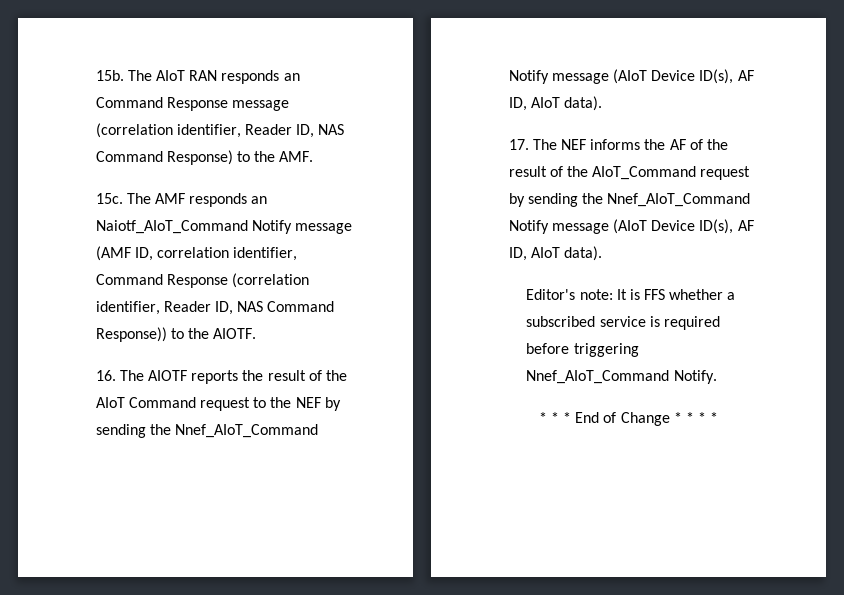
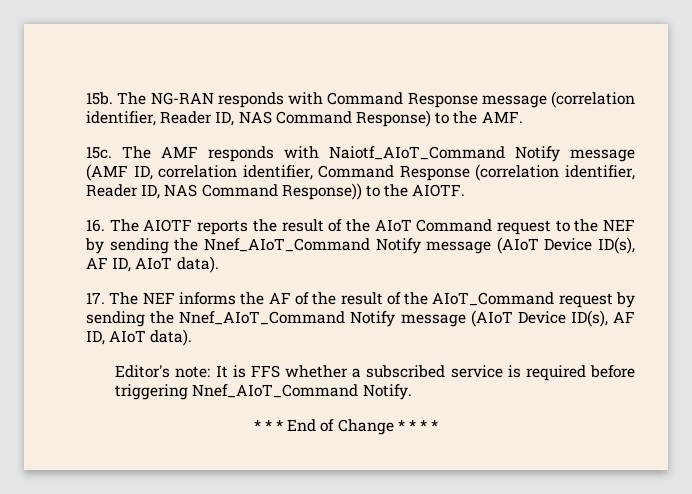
[156,70,300,84] AIoT RAN responds an -> [150,92,324,108] NG-RAN responds with
[251,196,268,204] an -> [284,146,320,159] with

